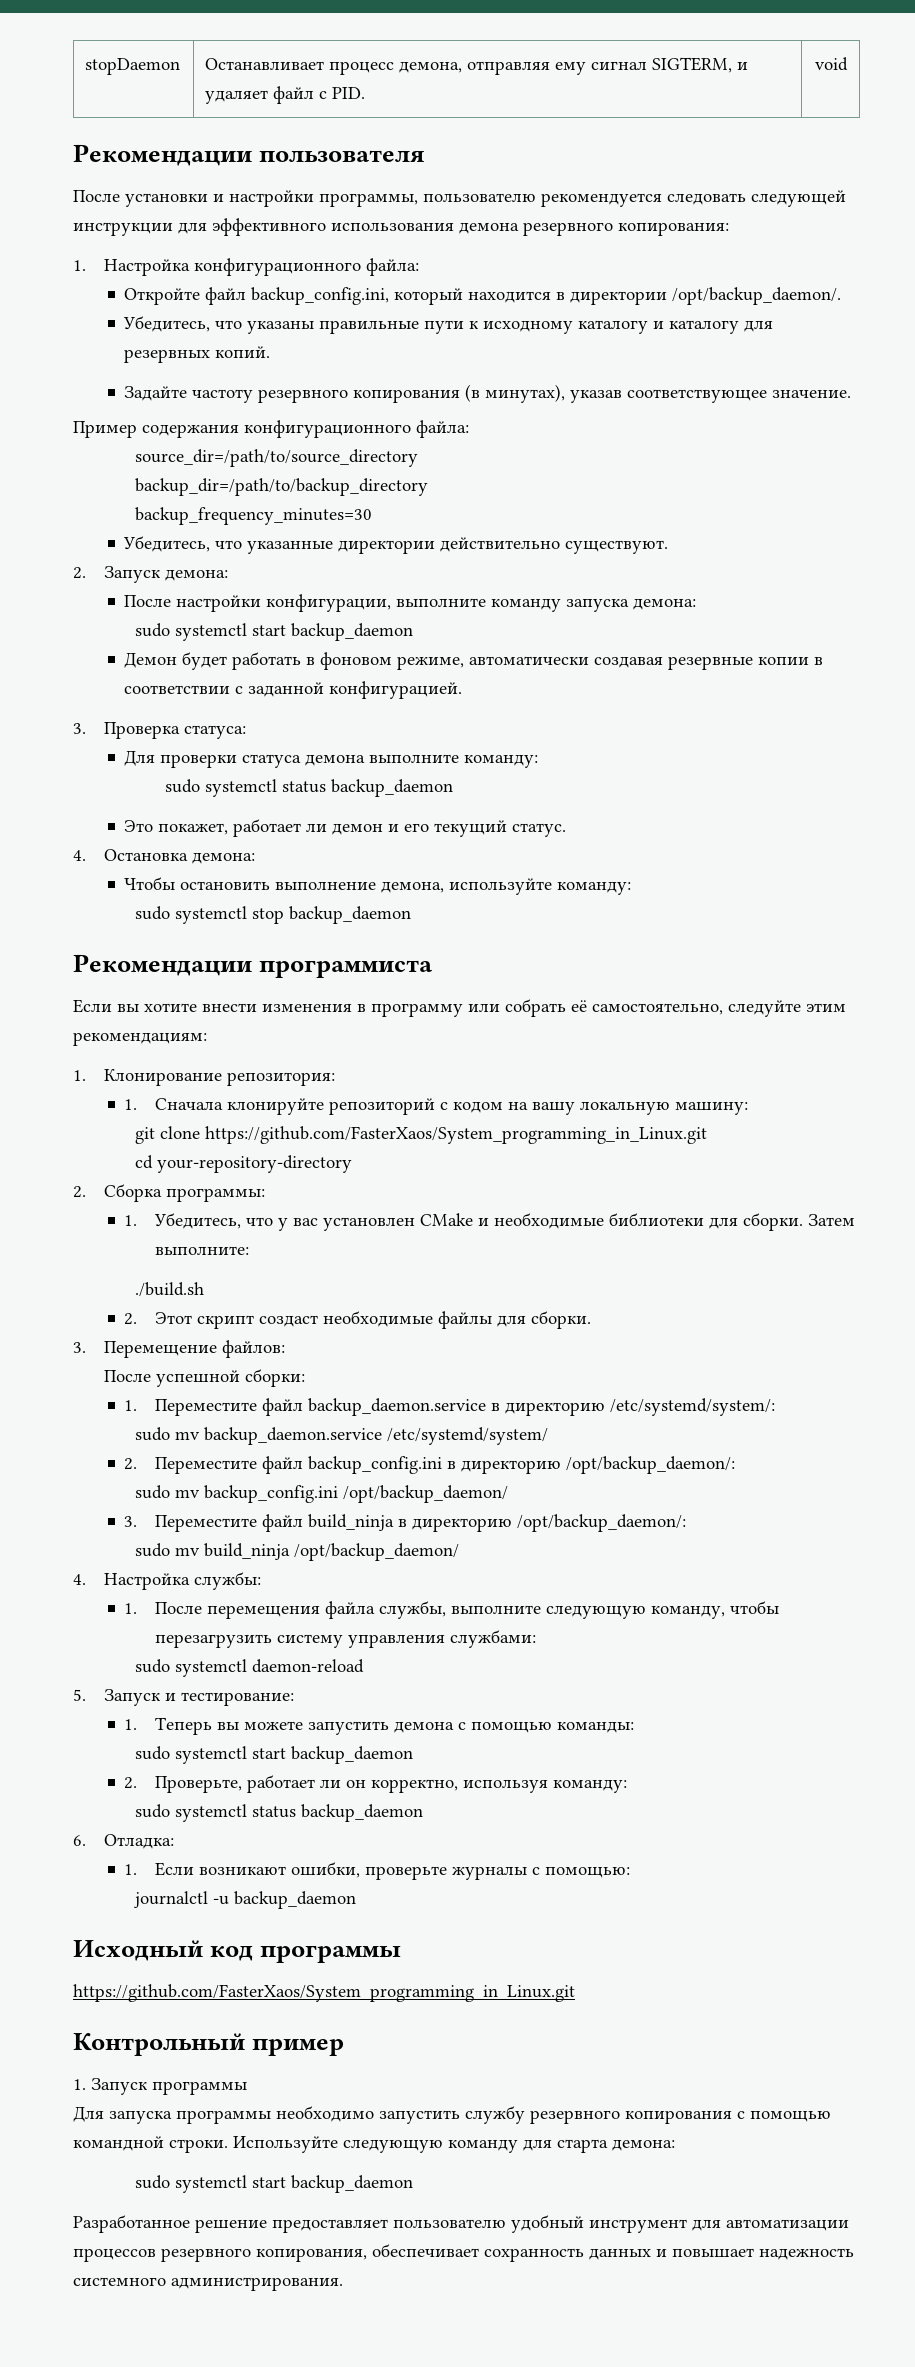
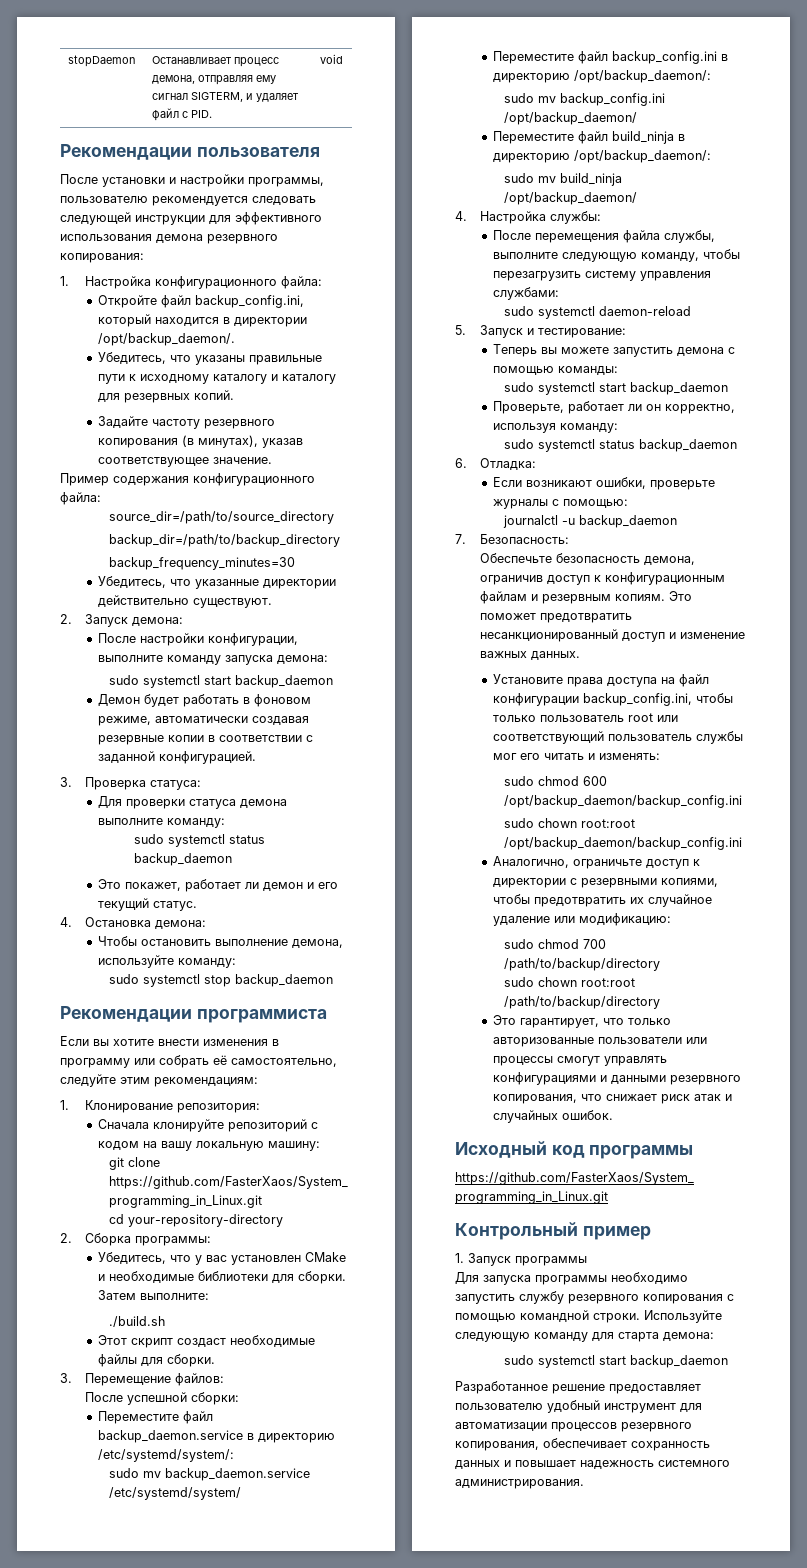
[124,1099,138,1110] 1. -> (260, 1108) none
[124,1215,138,1226] 1. -> (211, 1241) none
[124,1313,138,1325] 2. -> (166, 1321) none
[124,1400,138,1411] 1. -> (239, 1398) none
[124,1458,138,1470] 2. -> (242, 1493) none
[124,1516,138,1527] 3. -> (638, 118) none
[124,1603,138,1614] 1. -> (601, 217) none
[124,1719,138,1730] 1. -> (626, 333) none
[124,1777,138,1789] 2. -> (729, 388) none
[124,1864,138,1875] 1. -> (536, 464) none
(356, 1900) none -> [455,534,569,544] [479,553,695,565] [479,572,725,585] [479,591,692,604] [479,613,632,623] [479,629,745,642] [479,651,580,660] [493,674,710,687] [493,693,734,706] [493,713,679,722] [493,731,744,744] [493,753,661,760] [504,776,608,786] [504,795,743,808] [504,818,636,828] [504,837,743,850] [493,856,701,869] [493,878,719,888] [493,894,713,907] [493,913,672,926] [504,939,607,949] [504,958,661,971] [504,977,636,987] [504,996,661,1009] [493,1015,672,1028] [493,1037,708,1047] [493,1056,668,1066] [493,1072,742,1085] [493,1094,733,1104] [493,1110,614,1123] // 7. Безопасность: // Обеспечьте безопасность демона, ограничив доступ к конфигурационным файлам и резервным копиям. Это поможет предотвратить несанкционированный доступ и изменение важных данных. // Установите права доступа на файл конфигурации backup_config.ini, чтобы только пользователь root или соответствующий пользователь службы мог его читать и изменять: // sudo chmod 600 /opt/backup_daemon/backup_config.ini // sudo chown root:root /opt/backup_daemon/backup_config.ini // Аналогично, ограничьте доступ к директории с резервными копиями, чтобы предотвратить их случайное удаление или модификацию: // sudo chmod 700 /path/to/backup/directory // sudo chown root:root /path/to/backup/directory // Это гарантирует, что только авторизованные пользователи или процессы смогут управлять конфигурациями и данными резервного копирования, что снижает риск атак и случайных ошибок.

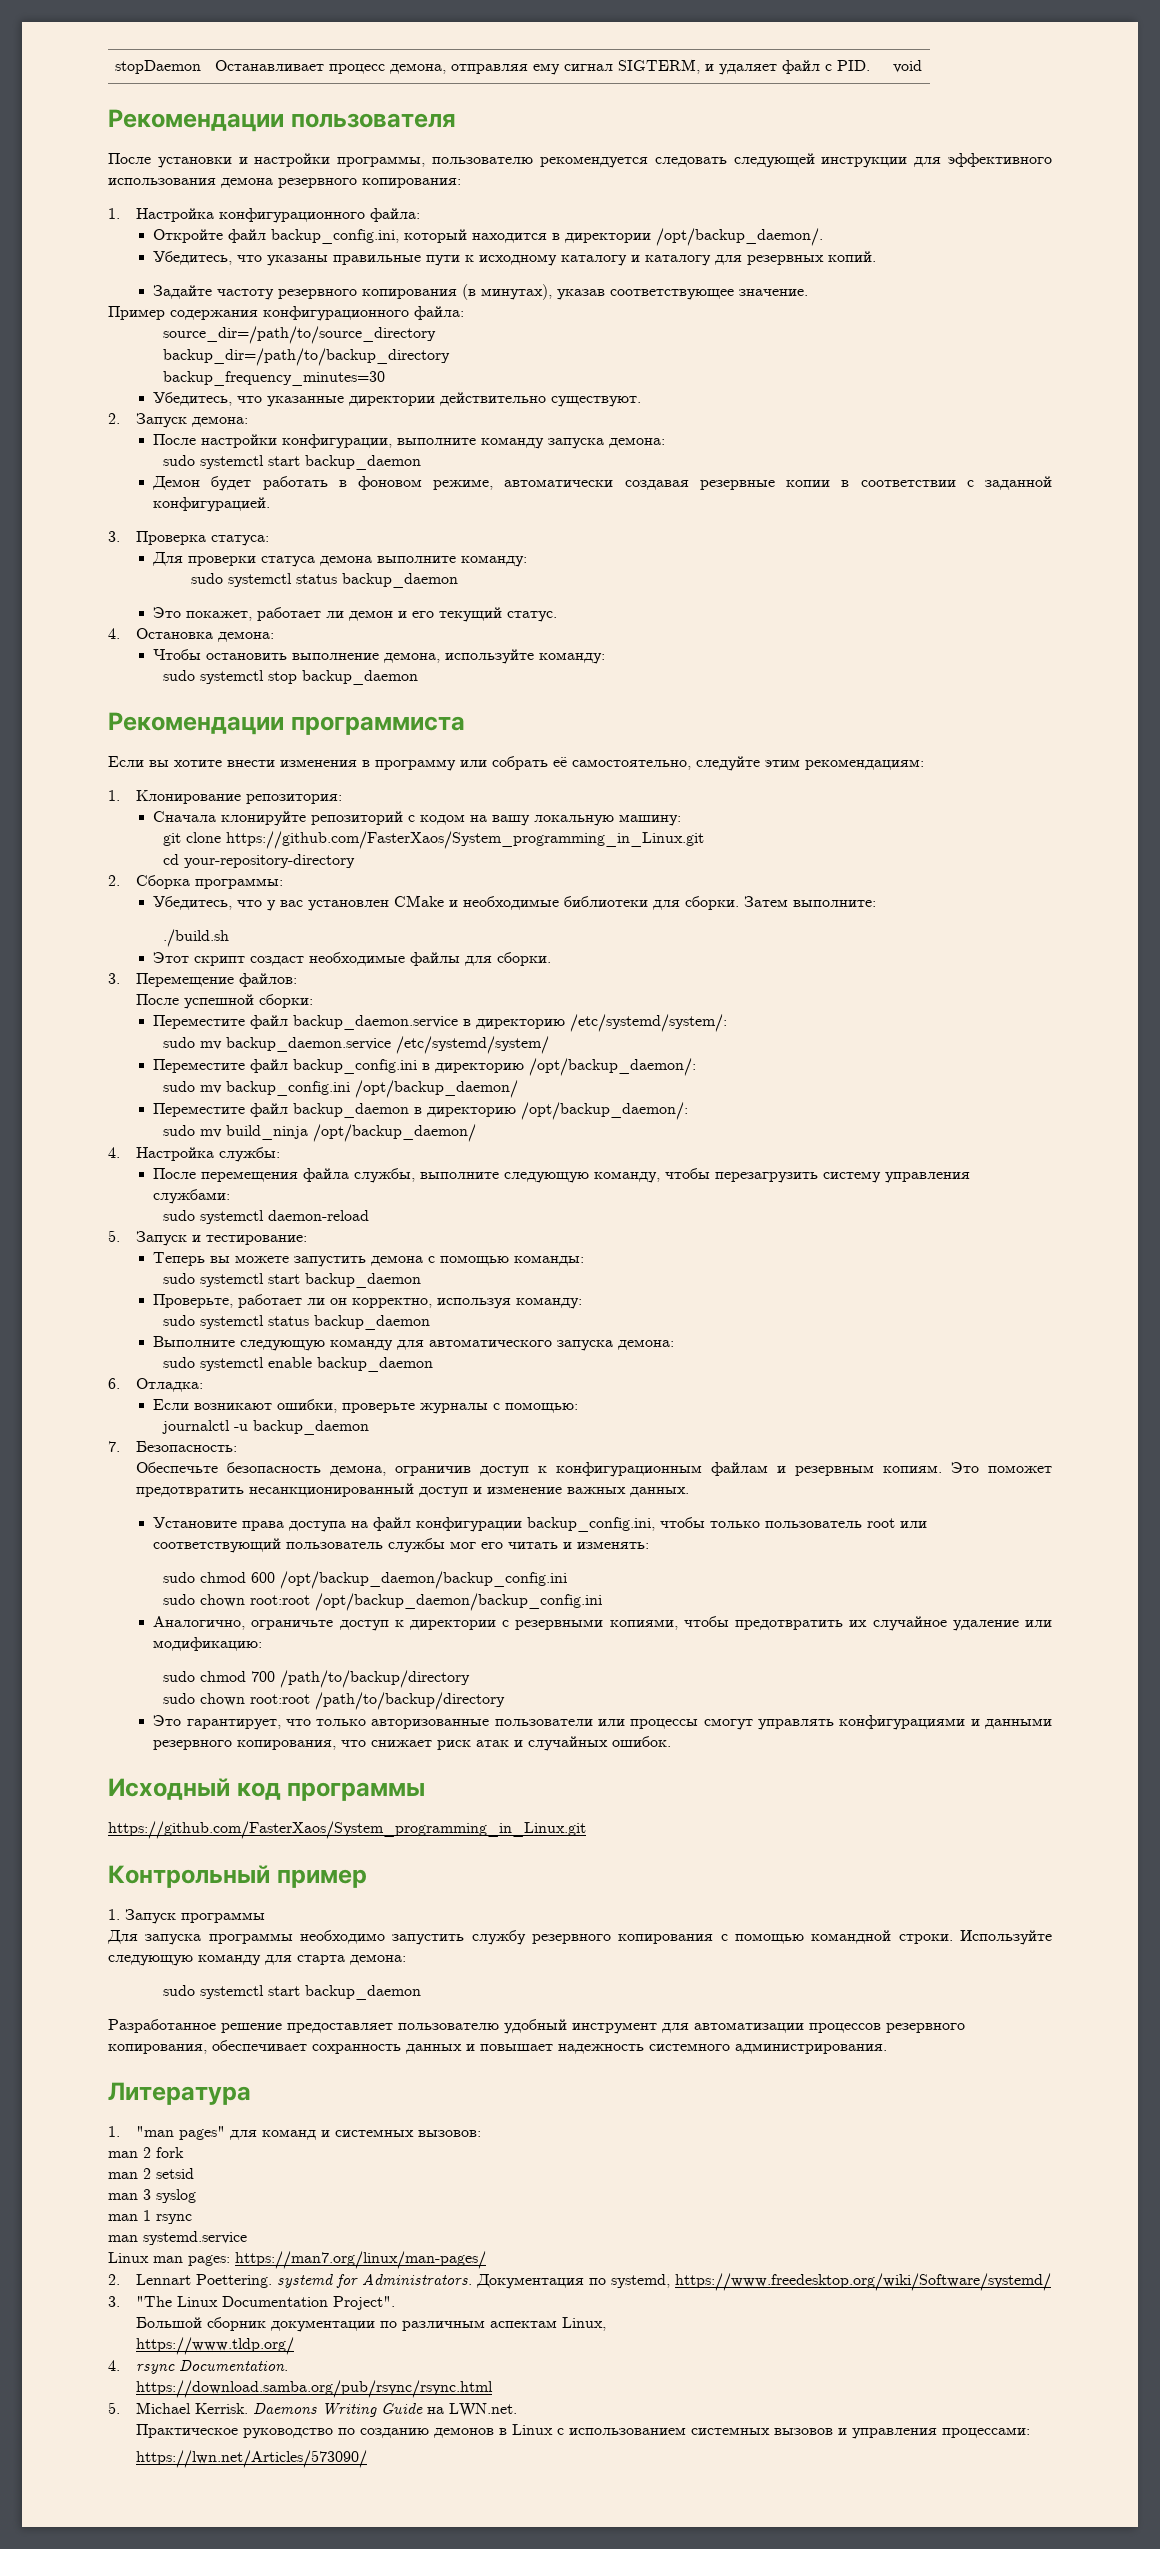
[612,131,675,144] build_ninja -> [293,1103,410,1118] backup_daemon
(738, 445) none -> [153,1336,675,1351] [163,1357,434,1372] // Выполните следующую команду для автоматического запуска демона: // sudo systemctl enable backup_daemon
(584, 1484) none -> [108,2082,251,2105] [108,2126,481,2140] [108,2147,184,2158] [108,2168,194,2179] [108,2189,196,2203] [108,2210,192,2224] [108,2231,247,2245] [108,2251,486,2269] [108,2273,1051,2291] [108,2296,395,2310] [135,2317,606,2332] [135,2337,294,2355] [108,2360,288,2374] [135,2380,493,2398] [108,2402,517,2417] [135,2424,1030,2439] [135,2450,367,2468] // Литература // 1. "man pages" для команд и системных вызовов: // man 2 fork // man 2 setsid // man 3 syslog // man 1 rsync // man systemd.service // Linux man pages: https://man7.org/linux/man-pages/ // 2. Lennart Poettering. systemd for Administrators. Документация по systemd, https://www.freedesktop.org/wiki/Software/systemd/ // 3. "The Linux Documentation Project". // Большой сборник документации по различным аспектам Linux, // https://www.tldp.org/ // 4. rsync Documentation. // https://download.samba.org/pub/rsync/rsync.html // 5. Michael Kerrisk. Daemons Writing Guide на LWN.net. // Практическое руководство по созданию демонов в Linux с использованием системных вызовов и управления процессами: // https://lwn.net/Articles/573090/

